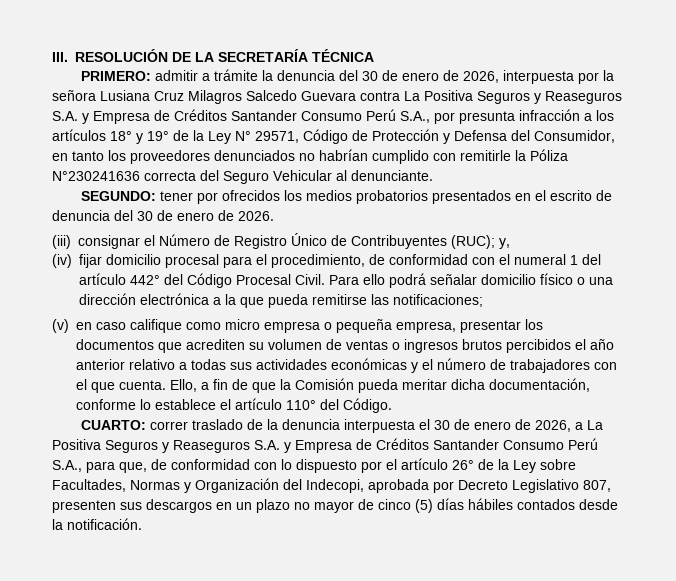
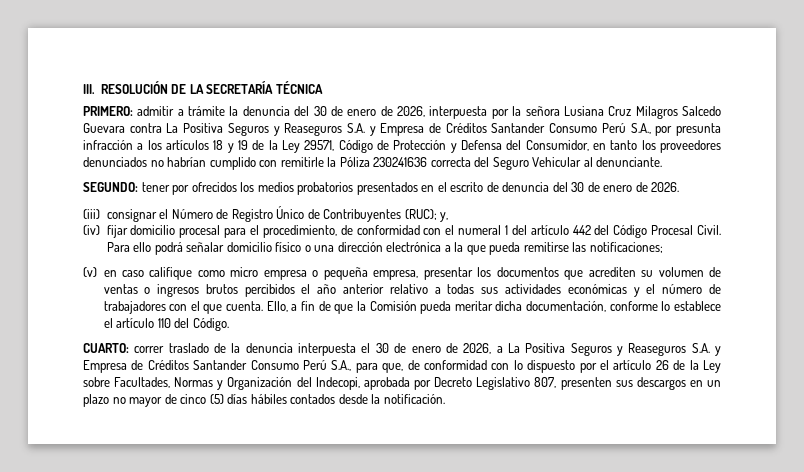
[110,130,251,144] 18° y 19° de la Ley N° -> [213,140,300,153] 18 y 19 de la Ley
[52,171,140,181] N°230241636 -> [373,157,428,167] 230241636
[130,275,160,285] 442° -> [572,225,591,235] 442
[286,400,316,410] 110° -> [157,318,171,328] 110
[452,460,474,470] 26° -> [655,360,669,370] 26

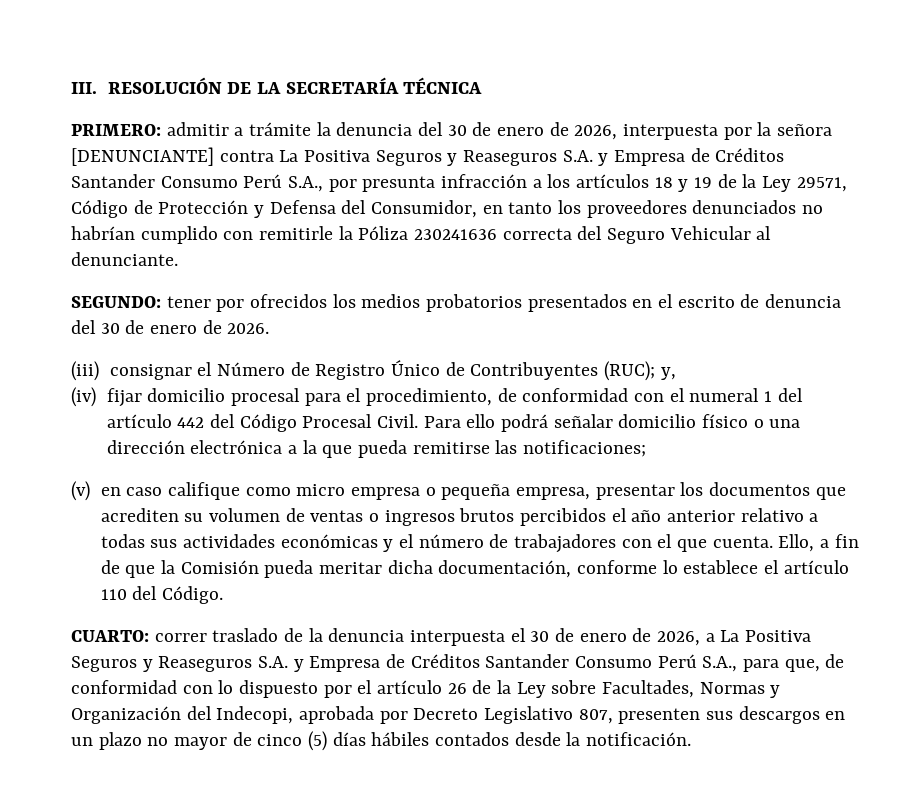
[563,106,721,119] [83,123,125,133] Lusiana Cruz Milagros Salcedo Guevara -> [71,147,214,166] [DENUNCIANTE]

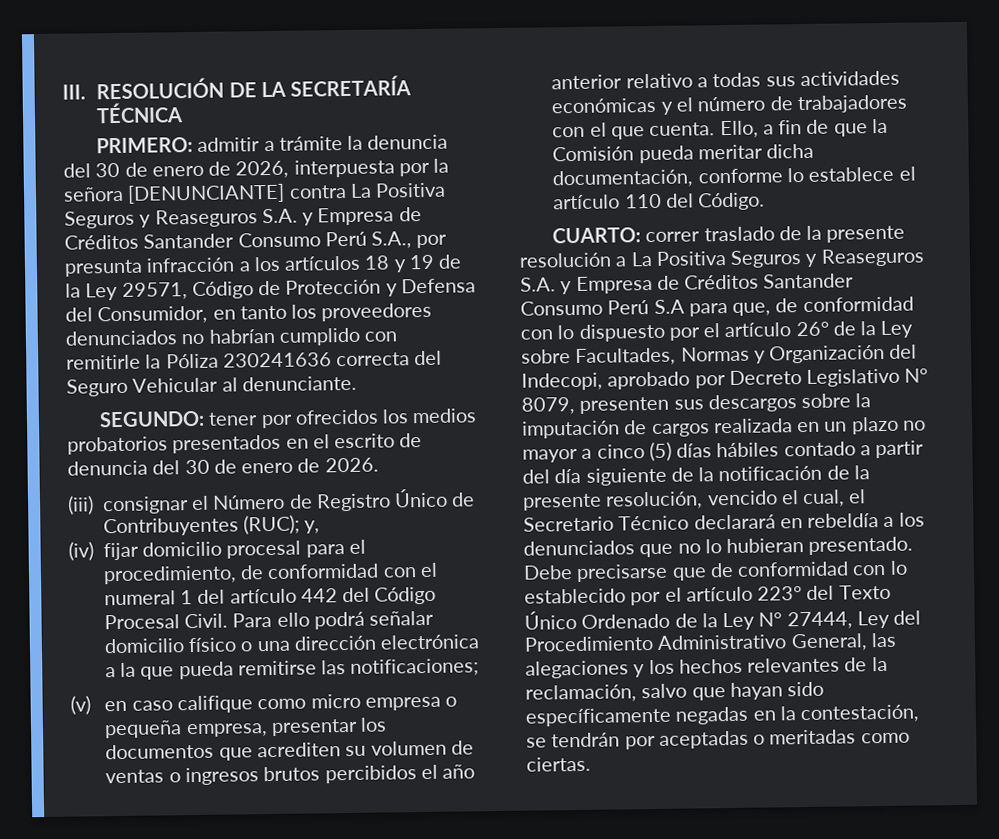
[328,628,701,646] denuncia interpuesta el 30 de enero de 2026, -> [826,225,906,243] [519,252,612,268] presente resolución
[702,656,738,672] S.A., -> [653,299,685,314] S.A
[447,683,467,694] 26 -> [795,321,829,337] 26°
[299,706,375,724] aprobada -> [607,371,691,390] aprobado
[578,709,613,724] 807, -> [904,368,929,383] [521,397,575,415] N° 8079,
(820, 715) none -> [801,393,872,409] [522,418,793,439] sobre la imputación de cargos realizada
[232,732,252,746] de -> [581,448,593,459] a
[435,732,692,746] contados desde la notificación. -> [783,440,925,459] [522,465,870,486] [522,489,867,511] [523,512,925,532] [523,536,914,558] [523,560,908,582] [524,584,891,606] [524,610,922,631] [524,632,897,652] [525,656,888,679] [525,681,825,703] [525,704,920,727] [526,729,910,750] [526,756,591,772] contado a partir del día siguiente de la notificación de la presente resolución, vencido el cual, el Secretario Técnico declarará en rebeldía a los denunciados que no lo hubieran presentado. Debe precisarse que de conformidad con lo establecido por el artículo 223° del Texto Único Ordenado de la Ley N° 27444, Ley del Procedimiento Administrativo General, las alegaciones y los hechos relevantes de la reclamación, salvo que hayan sido específicamente negadas en la contestación, se tendrán por aceptadas o meritadas como ciertas.

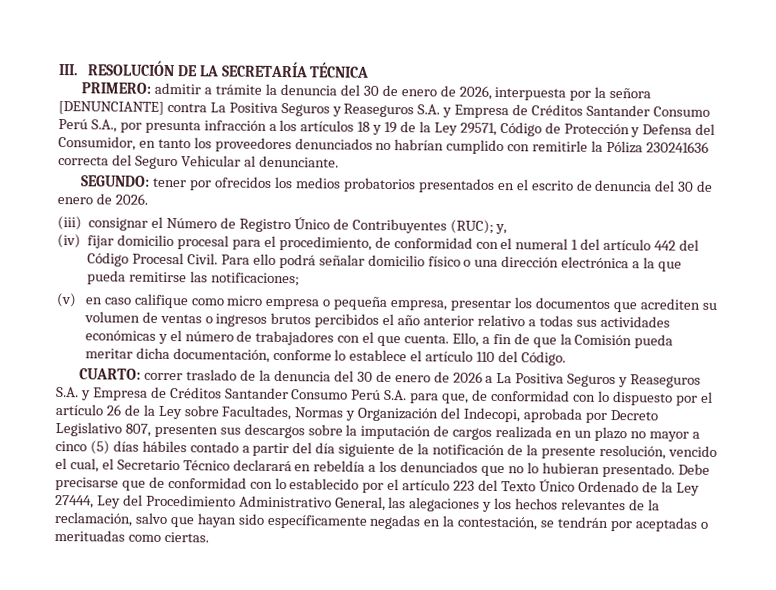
[826,225,906,243] [519,252,612,268] presente resolución -> [274,369,483,383] denuncia del 30 de enero de 2026
[653,299,685,314] S.A -> [384,389,408,401] S.A.
[795,321,829,337] 26° -> [105,404,121,416] 26
[607,371,691,390] aprobado -> [522,408,582,423] aprobada
[904,368,929,383] [521,397,575,415] N° 8079, -> [124,423,151,437] 807,
[757,586,803,601] 223° -> [453,480,476,491] 223
[758,612,783,627] N° -> (700, 489) none
[769,729,857,745] meritadas -> [54,529,125,542] merituadas

